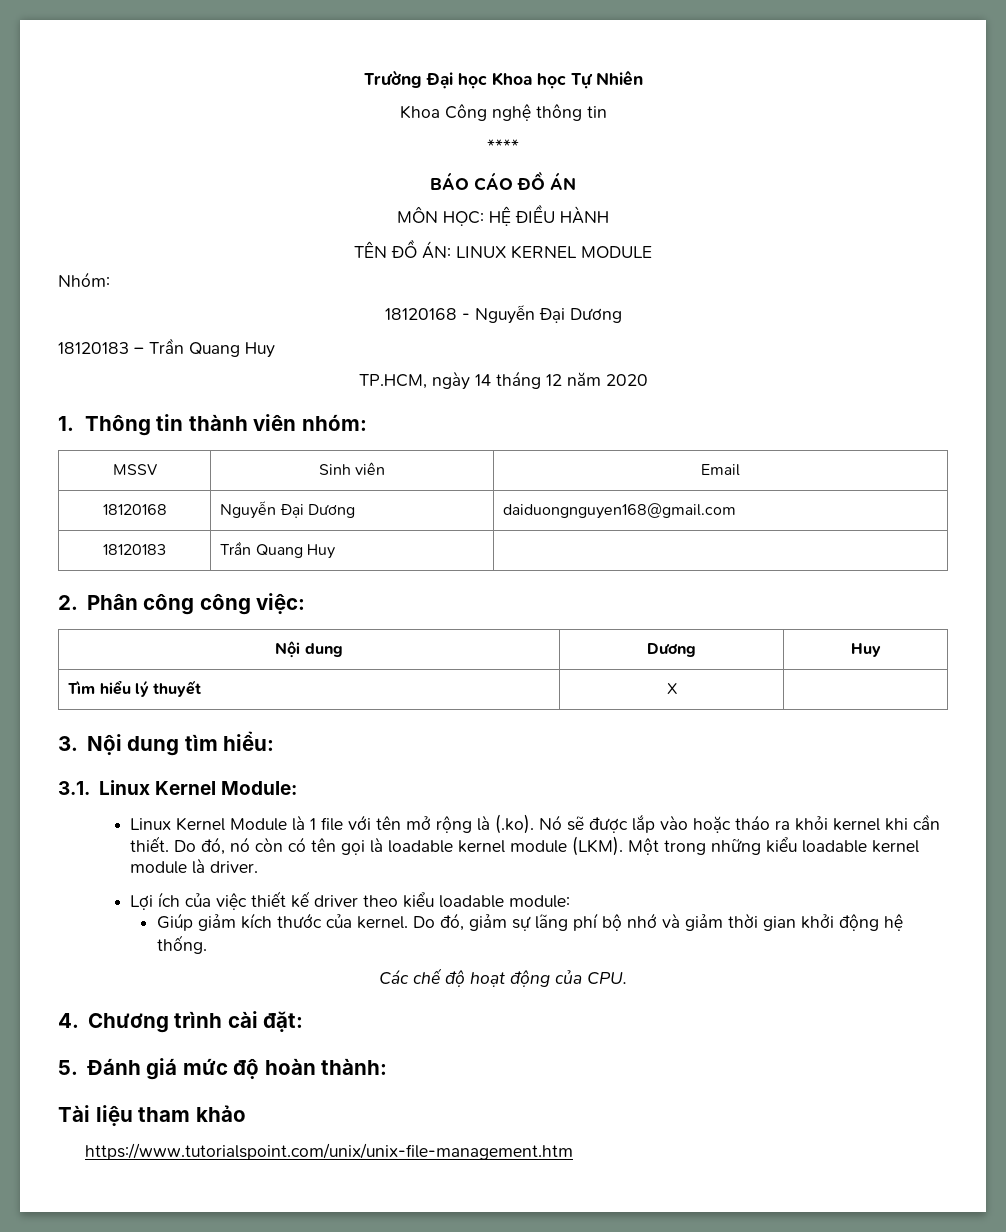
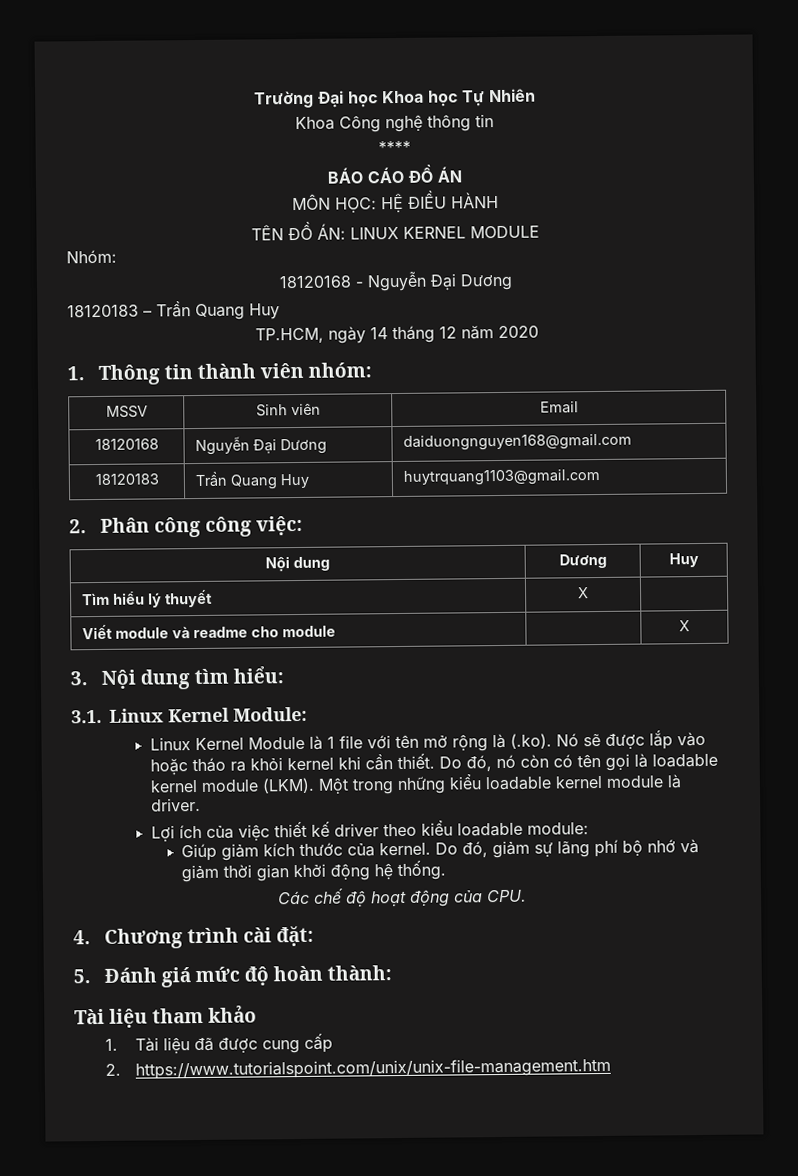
(335, 551) none -> [402,468,600,486] huytrquang1103@gmail.com
(678, 688) none -> [81,624,336,640] [679,620,690,632] // Viết module và readme cho module | | X
(246, 1113) none -> [104,1033,334,1055] [104,1063,121,1076] 1. Tài liệu đã được cung cấp // 2.

